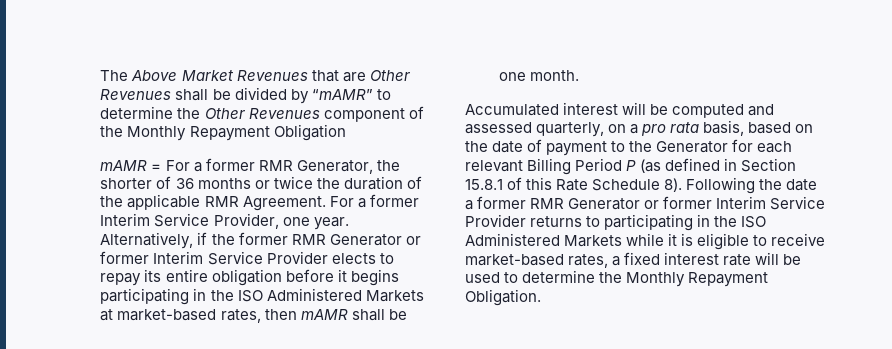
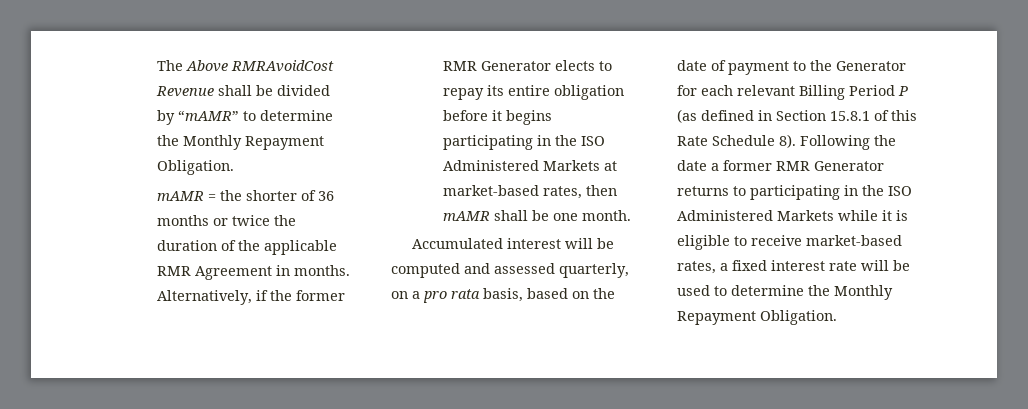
[181,70,410,82] [100,89,172,100] Market Revenues that are Other Revenues -> [231,60,335,72] [156,86,215,97] RMRAvoidCost Revenue
[204,106,424,122] [100,124,346,141] Other Revenues component of the Monthly Repayment Obligation -> [183,135,325,150] [157,160,235,175] Monthly Repayment Obligation.
[165,158,373,174] For a former RMR Generator, -> (217, 197) none
[242,194,419,211] [100,213,349,230] Agreement. For a former Interim Service Provider, one year. -> [195,265,351,280] Agreement in months.
[405,236,421,245] [100,251,328,265] or former Interim Service Provider -> (552, 66) none
[644,196,826,210] [465,214,526,227] or former Interim Service Provider -> (884, 166) none

